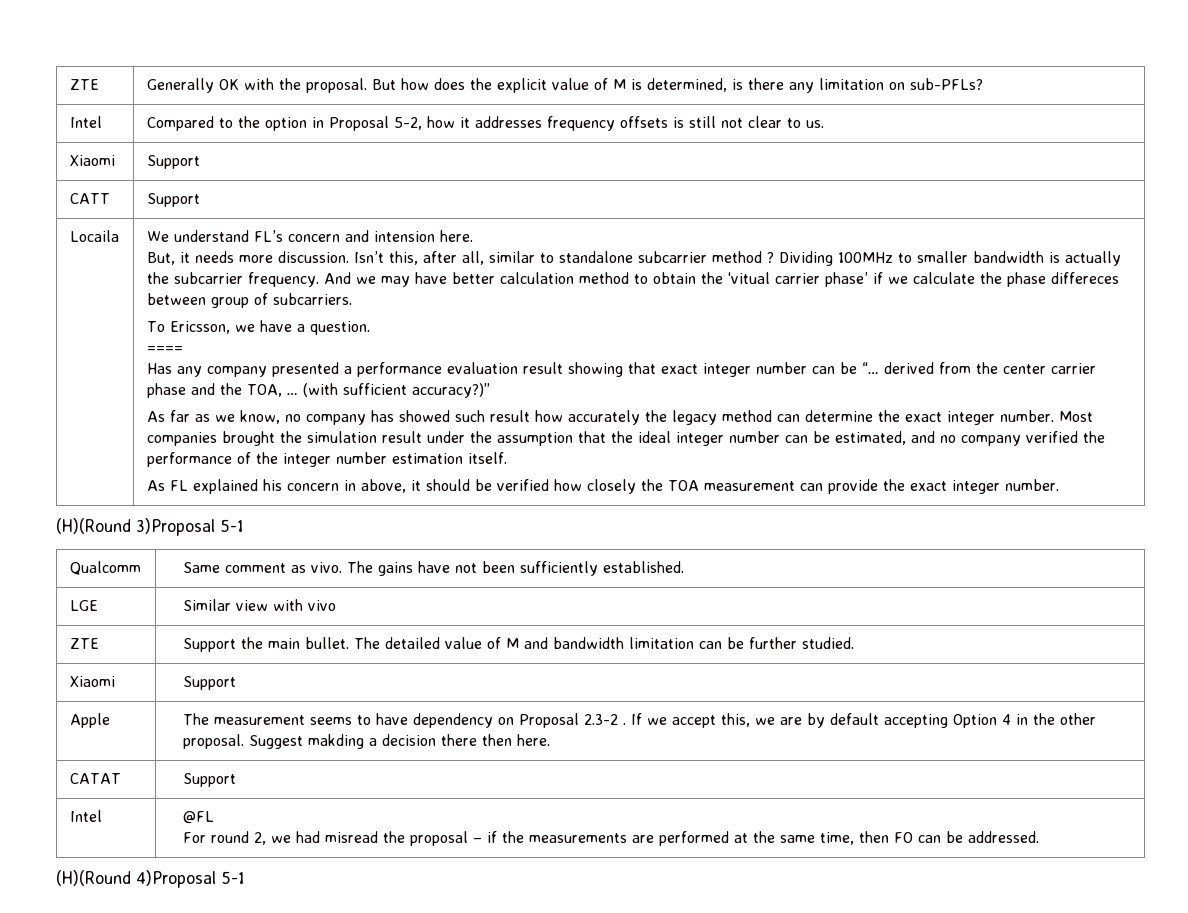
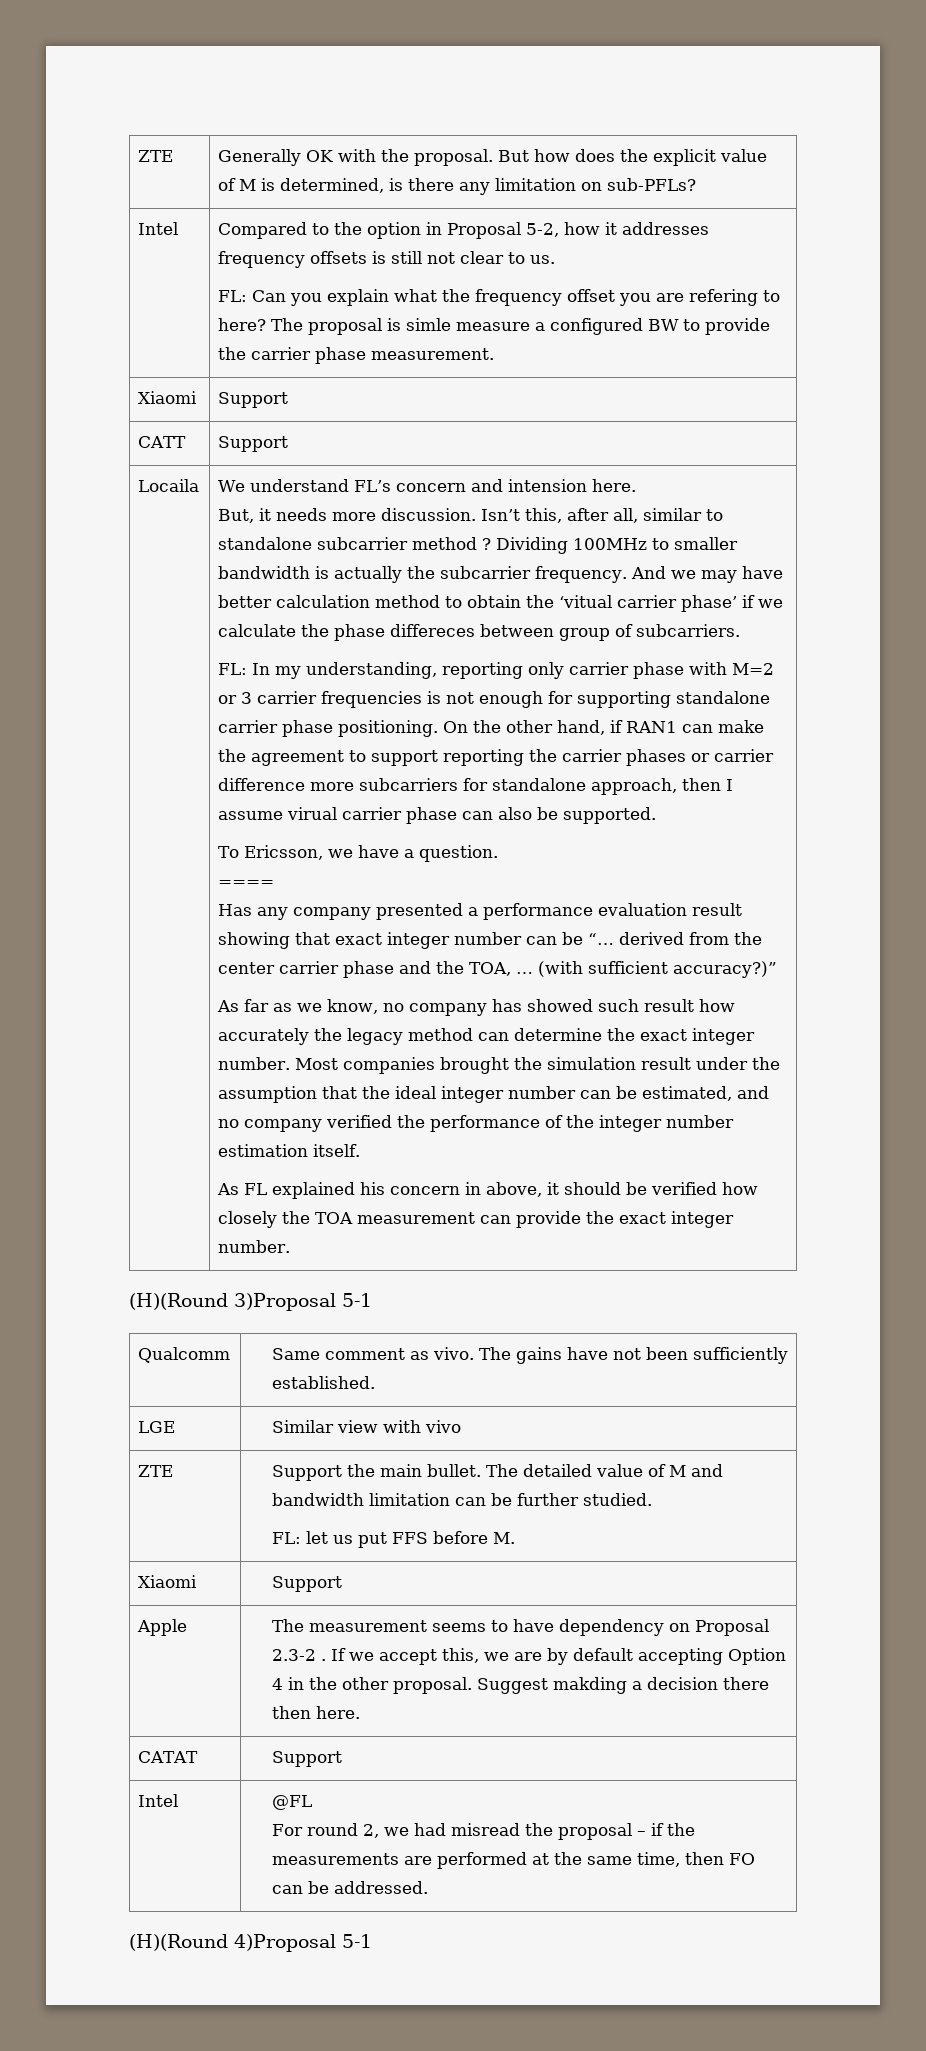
(824, 124) none -> [218,289,781,306] [218,318,771,335] [218,347,495,364] // FL: Can you explain what the frequency offset you are refering to here? The proposal is simle measure a configured BW to provide the carrier phase measurement.
(352, 299) none -> [218,662,775,679] [218,691,771,708] [218,720,765,737] [218,749,775,766] [218,778,734,795] [218,807,657,824] // FL: In my understanding, reporting only carrier phase with M=2 or 3 carrier frequencies is not enough for supporting standalone carrier phase positioning. On the other hand, if RAN1 can make the agreement to support reporting the carrier phases or carrier difference more subcarriers for standalone approach, then I assume virual carrier phase can also be supported.
(854, 643) none -> [271,1531,515,1548] // FL: let us put FFS before M.

